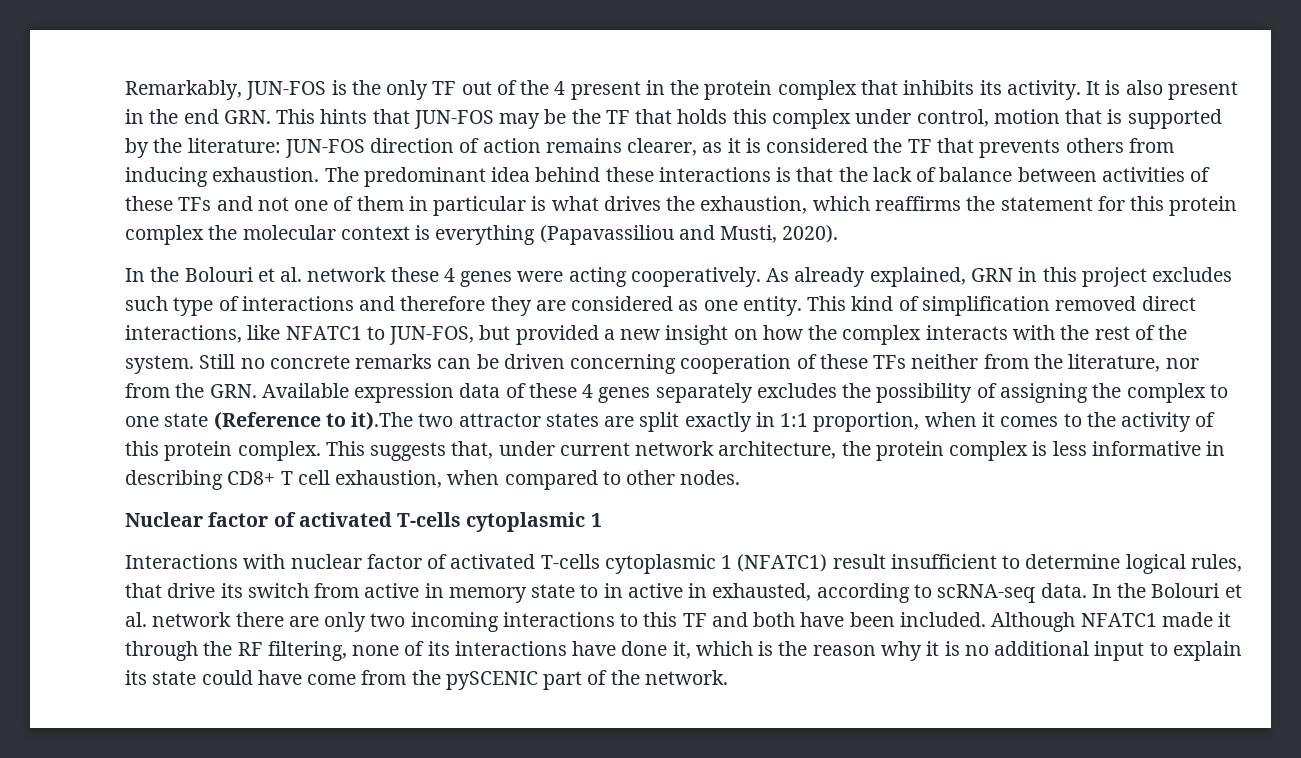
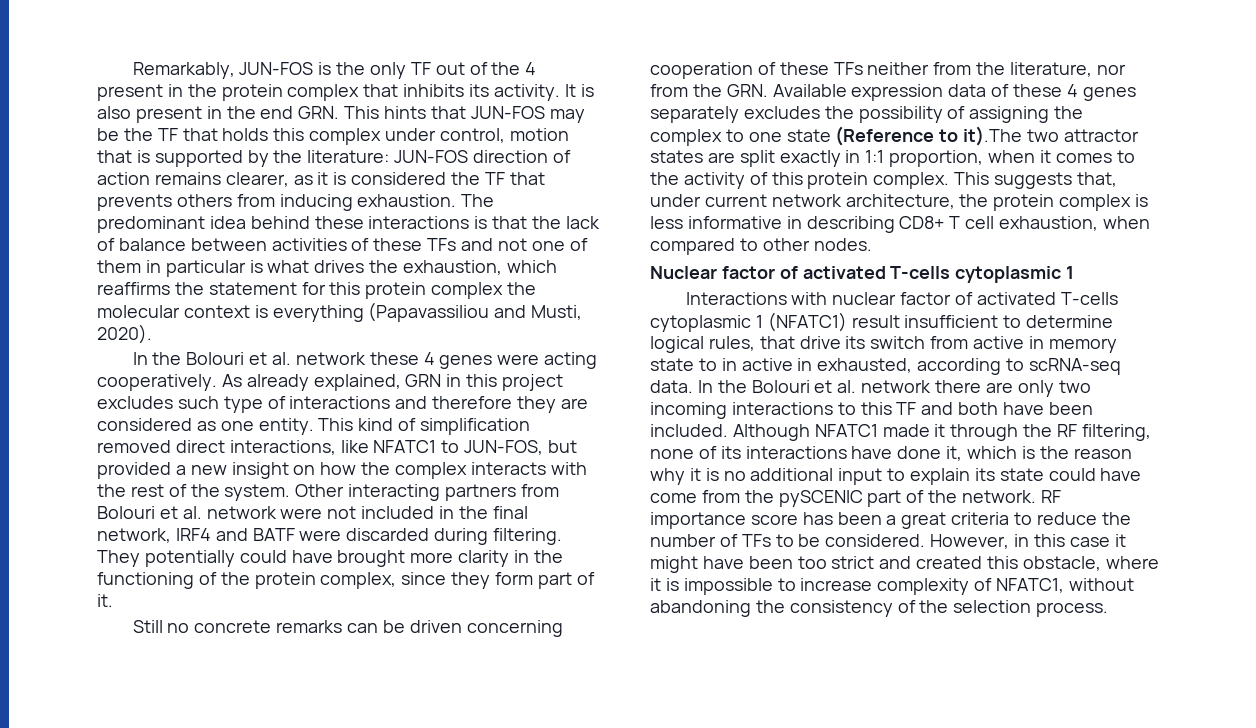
(194, 364) none -> [295,484,559,501] [97,506,528,519] [97,528,563,545] [97,550,563,567] [97,572,595,589] [97,594,113,607] Other interacting partners from Bolouri et al. network were not included in the final network, IRF4 and BATF were discarded during filtering. They potentially could have brought more clarity in the functioning of the protein complex, since they form part of it. //
(728, 677) none -> [1040,490,1061,503] [650,512,1131,529] [650,534,1126,549] [650,556,1159,573] [650,578,1134,595] [650,600,1109,617] RF importance score has been a great criteria to reduce the number of TFs to be considered. However, in this case it might have been too strict and created this obstacle, where it is impossible to increase complexity of NFATC1, without abandoning the consistency of the selection process.

